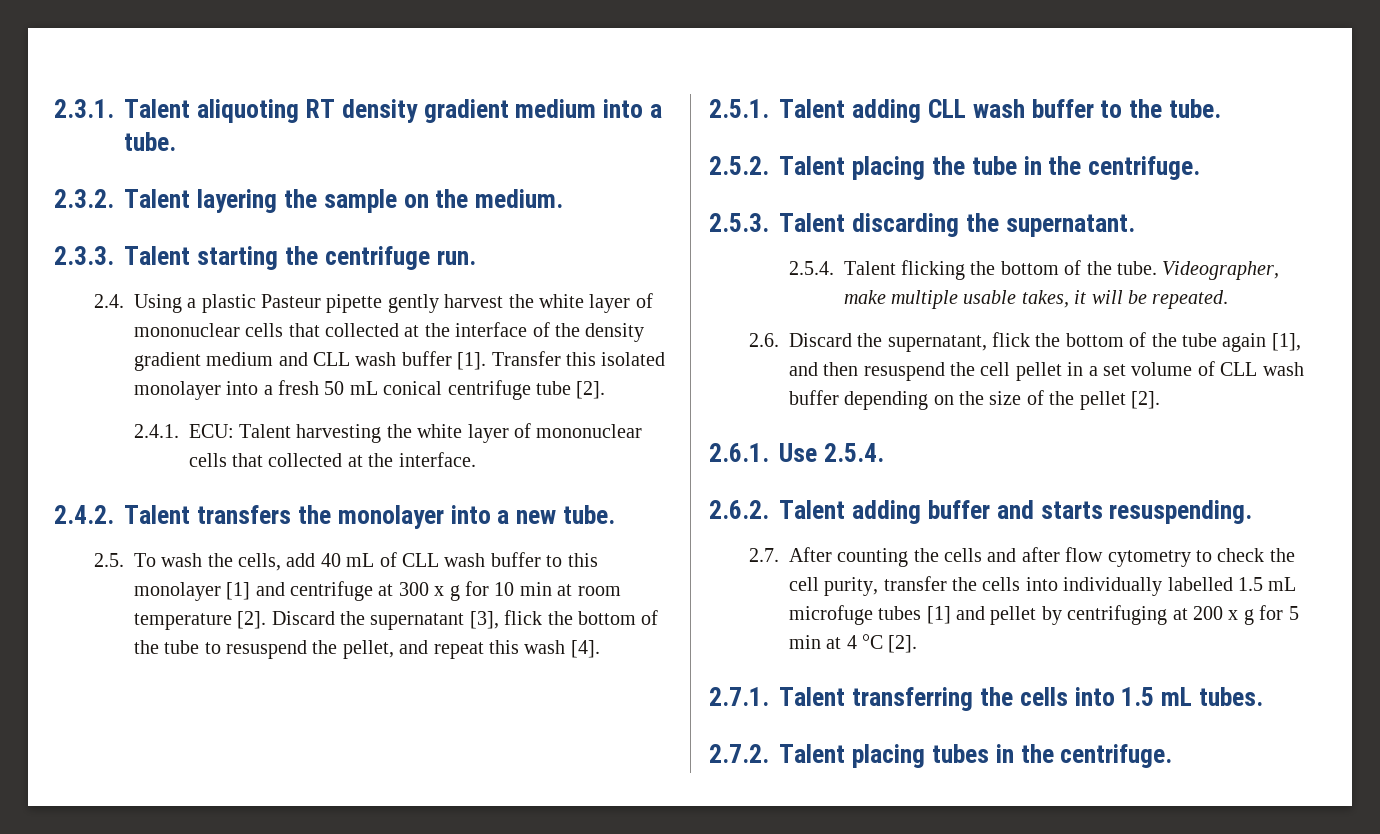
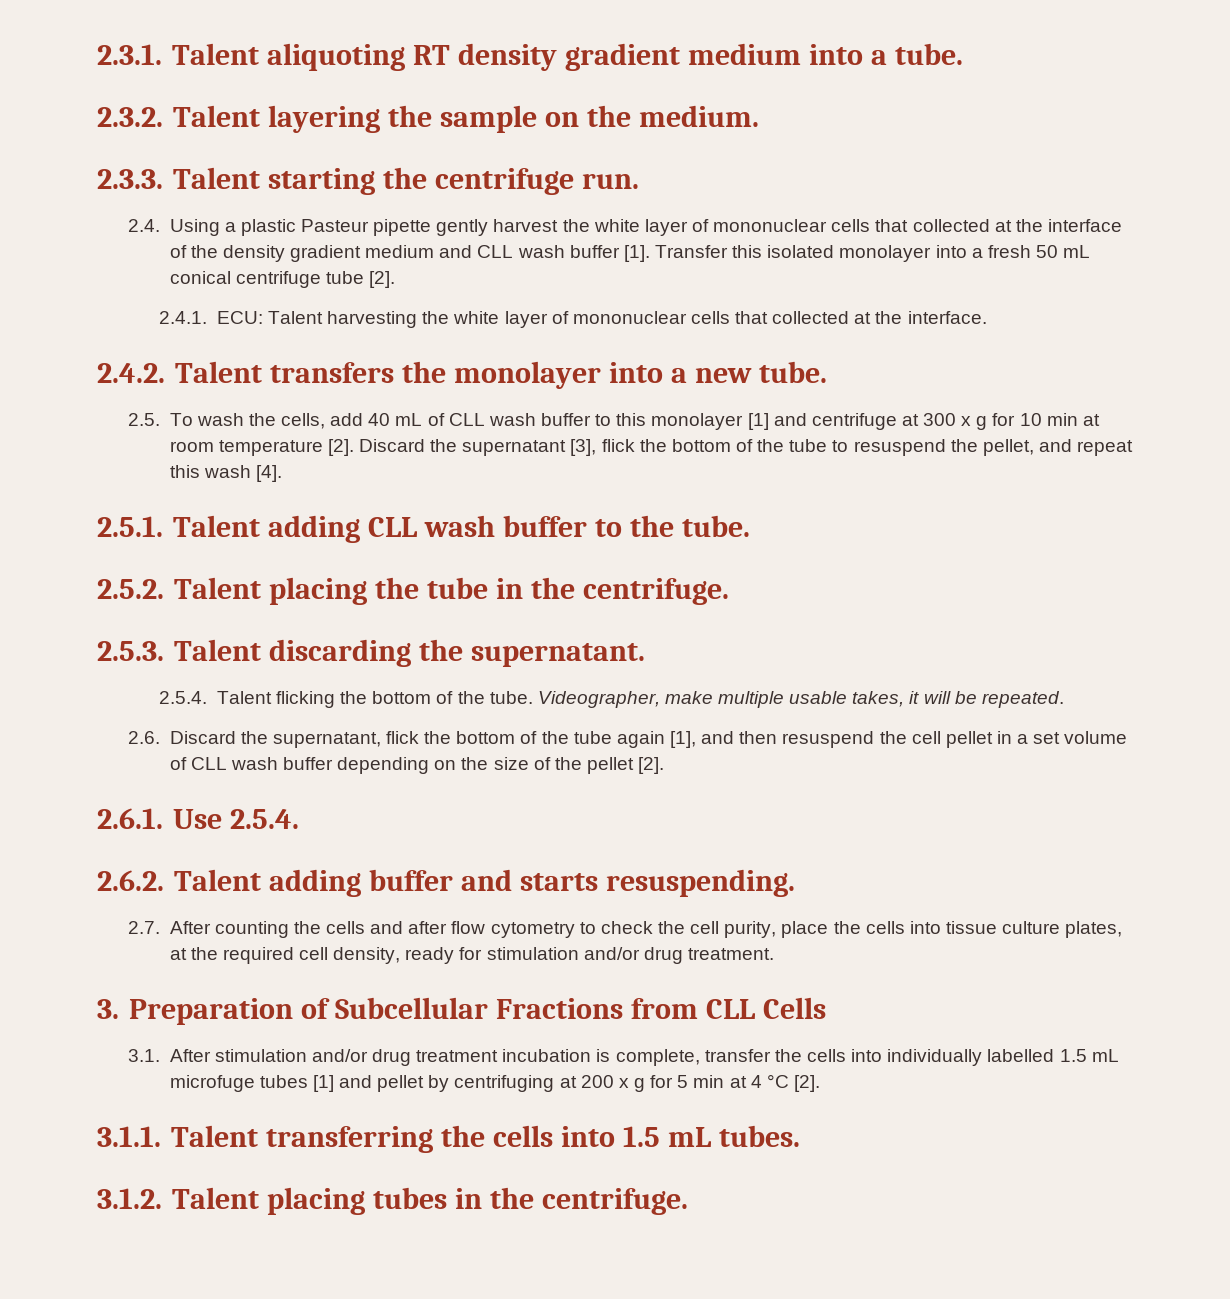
(879, 586) none -> [781,921,1123,938] [169,947,775,964] [97,997,827,1025] [128,1049,700,1066] place the cells into tissue culture plates, at the required cell density, ready for stimulation and/or drug treatment. // 3. Preparation of Subcellular Fractions from CLL Cells // 3.1. After stimulation and/or drug treatment incubation is complete,
[709,687,769,706] 2.7.1. -> [97,1126,161,1147] 3.1.1.
[709,744,769,763] 2.7.2. -> [97,1188,162,1209] 3.1.2.

